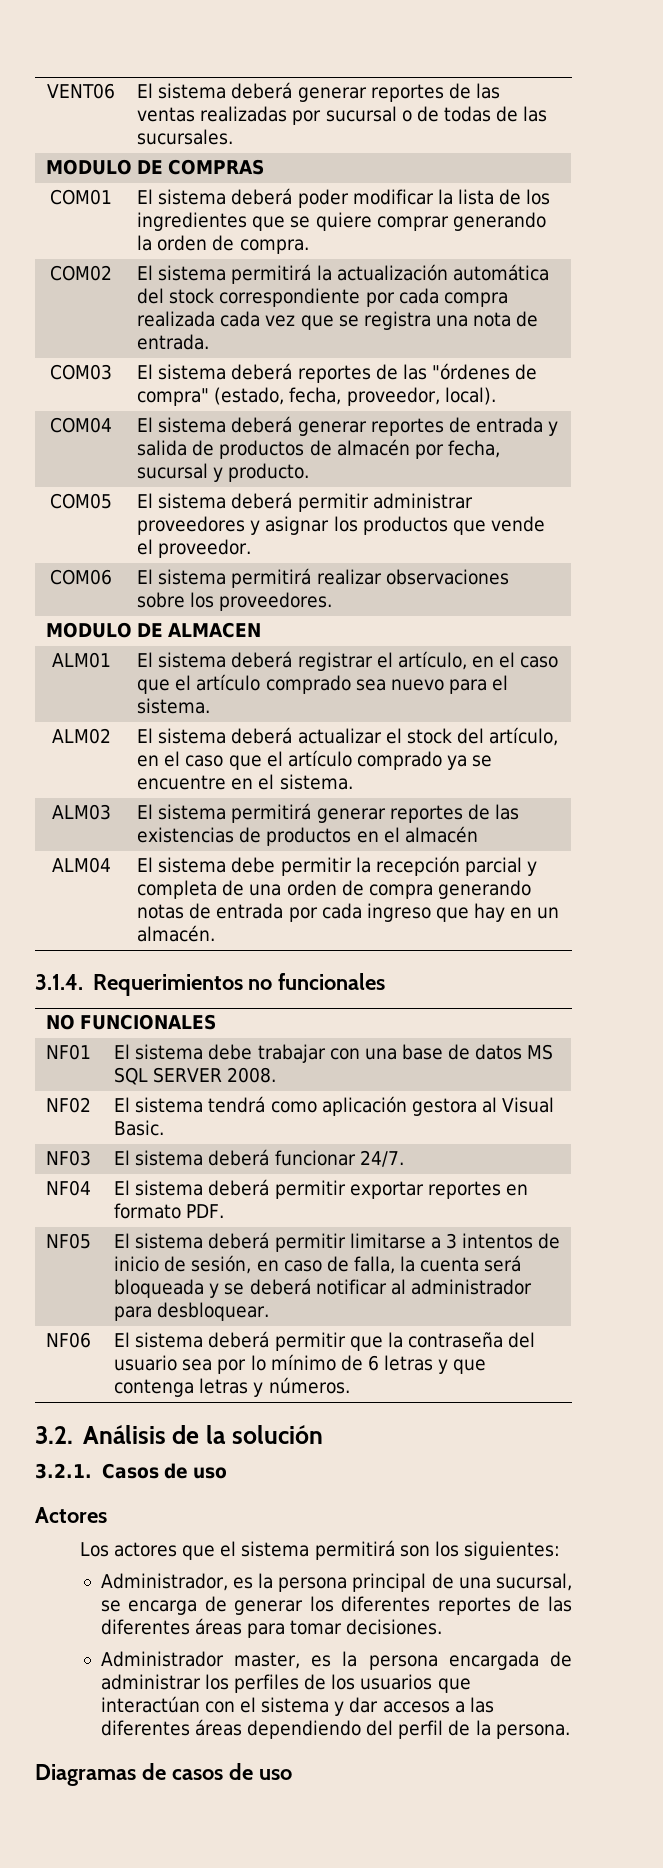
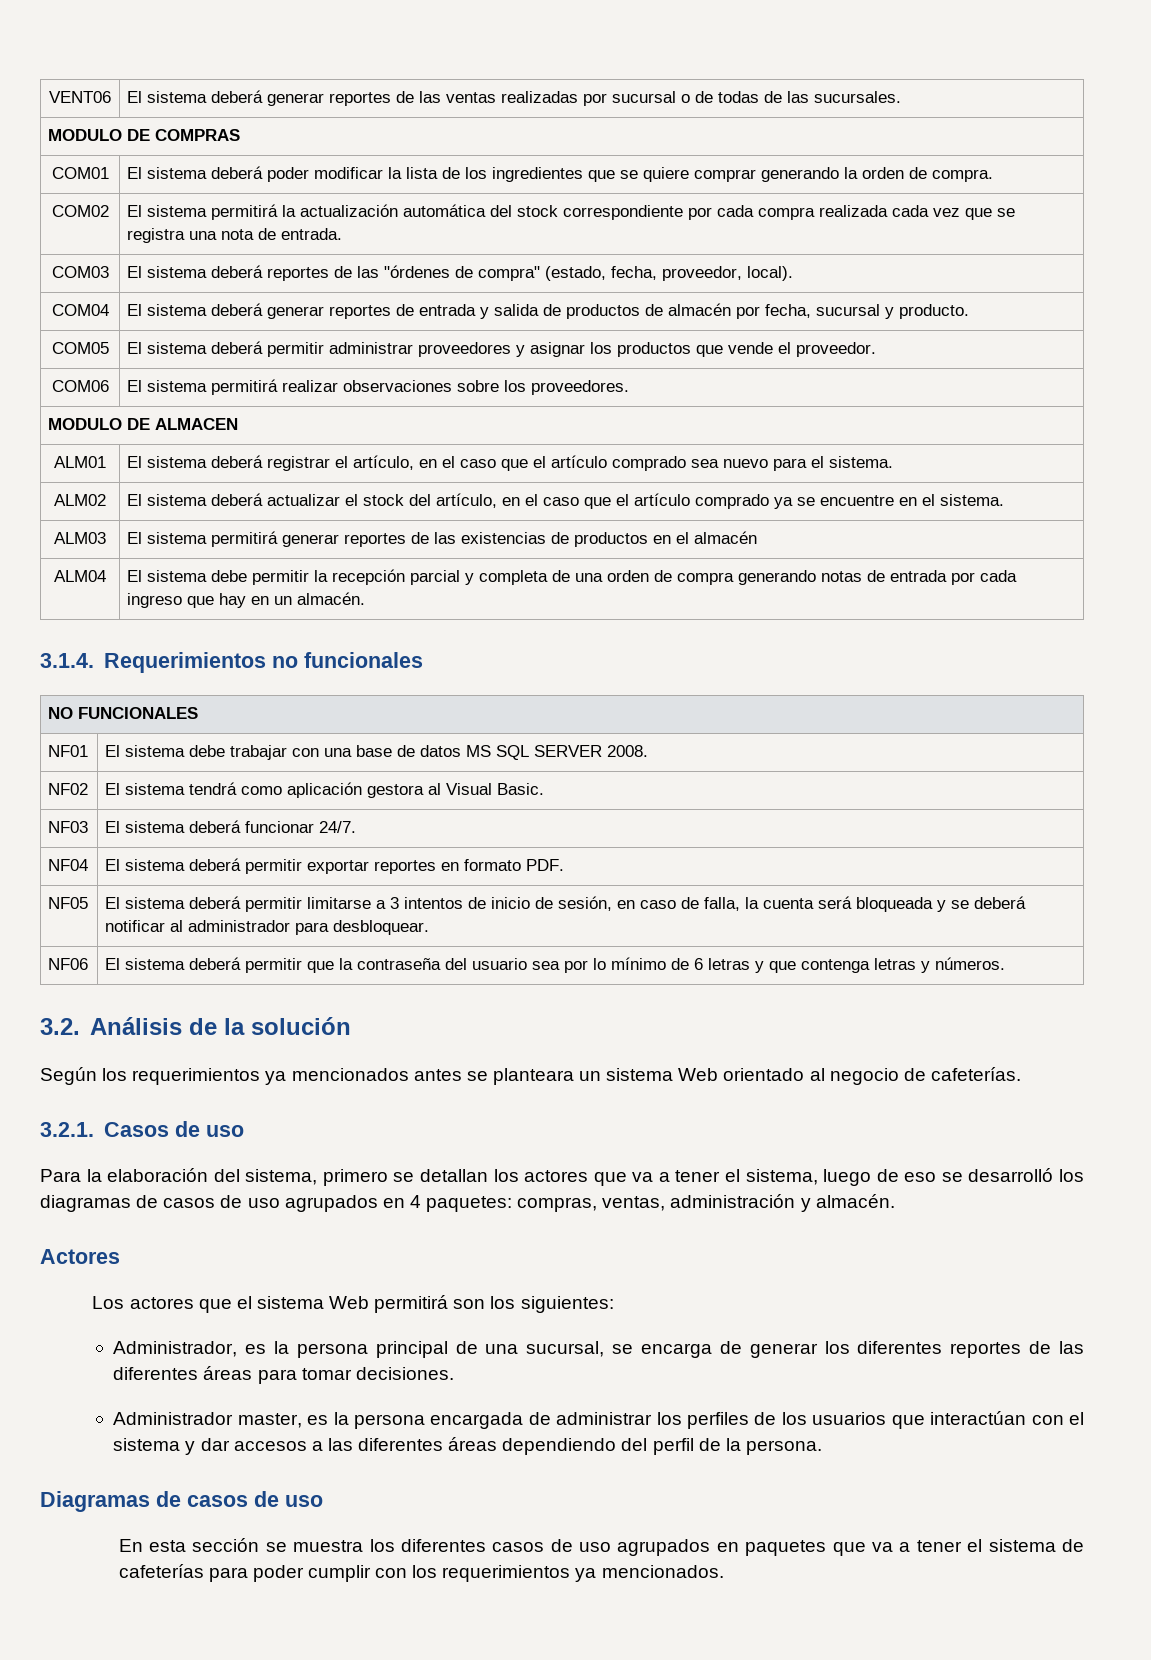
[35,1463,227,1479] 3.2.1. Casos de uso -> [40,1067,1021,1085] [40,1121,244,1137] [40,1168,1084,1186] [40,1194,895,1212] Según los requerimientos ya mencionados antes se planteara un sistema Web orientado al negocio de cafeterías. // 3.2.1. Casos de uso // Para la elaboración del sistema, primero se detallan los actores que va a tener el sistema, luego de eso se desarrolló los diagramas de casos de uso agrupados en 4 paquetes: compras, ventas, administración y almacén.
(310, 1549) none -> [329,1296,370,1309] Web
(292, 1774) none -> [118,1538,1084,1556] [118,1564,724,1582] // En esta sección se muestra los diferentes casos de uso agrupados en paquetes que va a tener el sistema de cafeterías para poder cumplir con los requerimientos ya mencionados.

